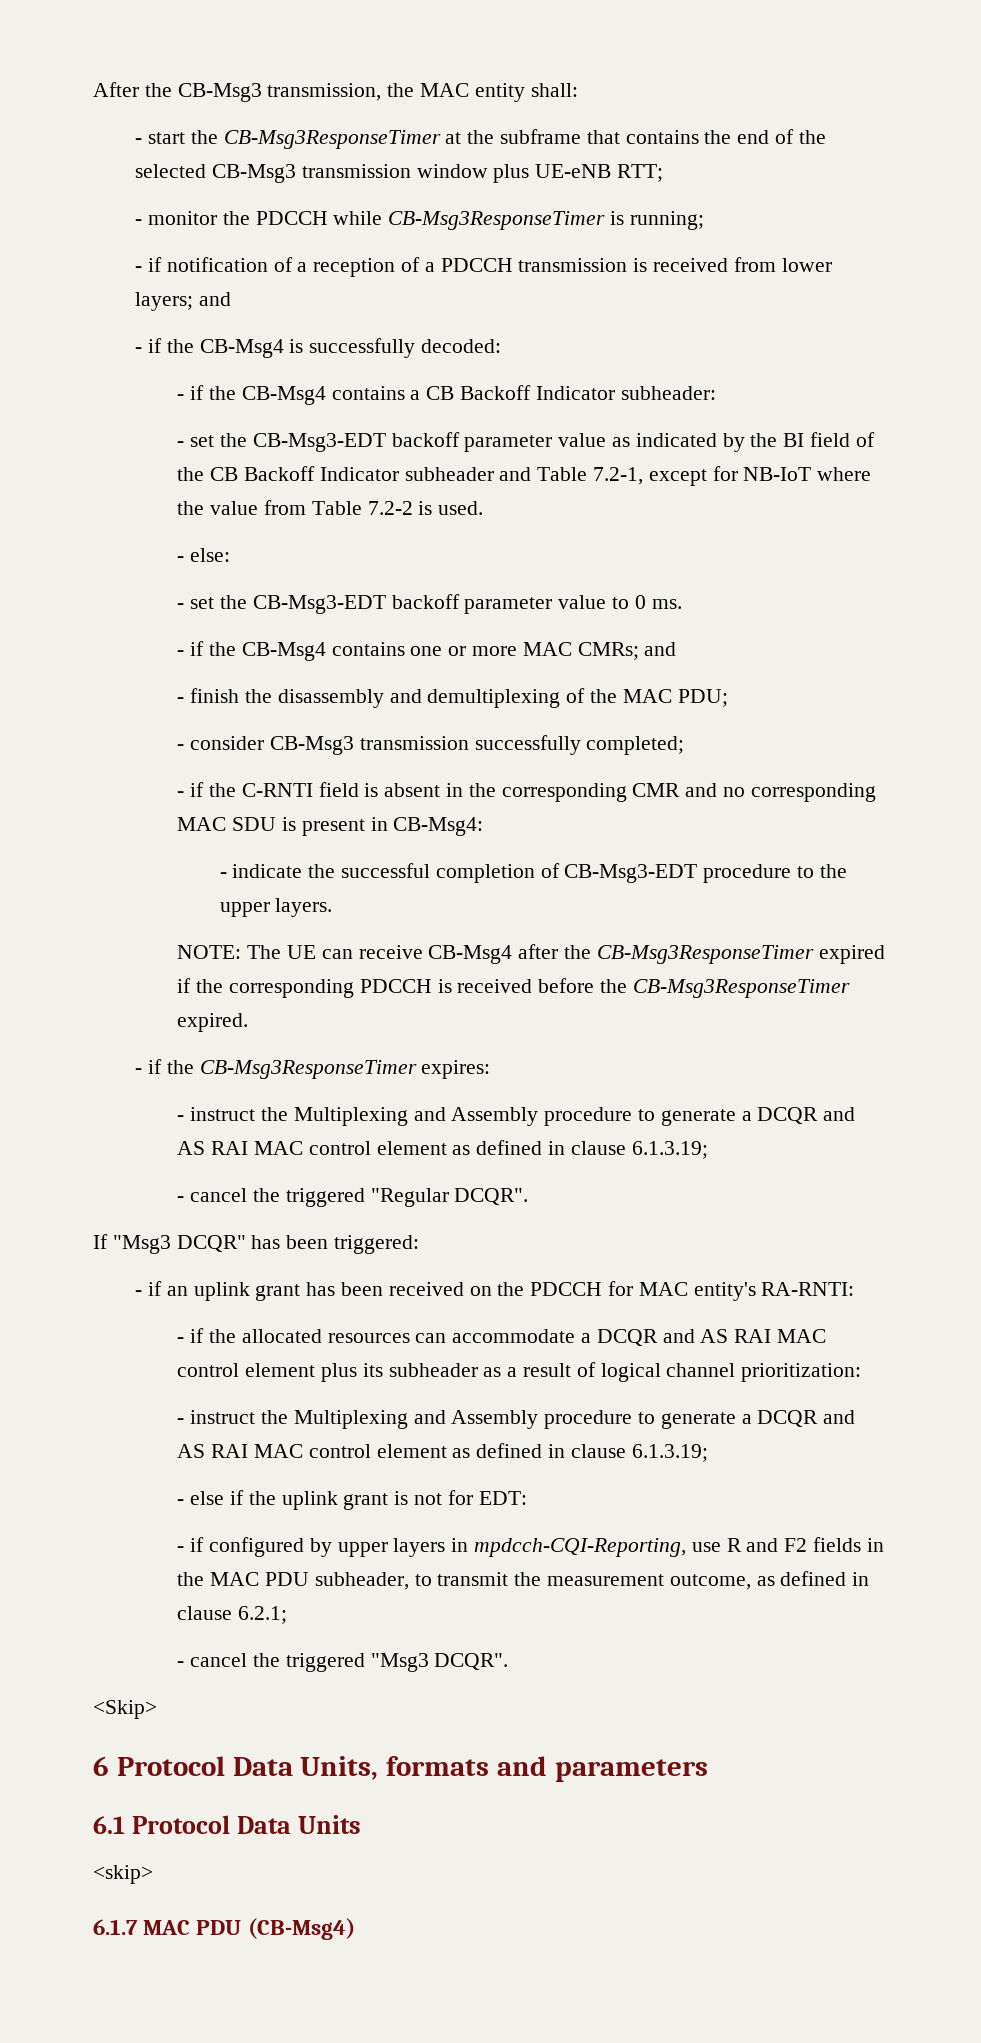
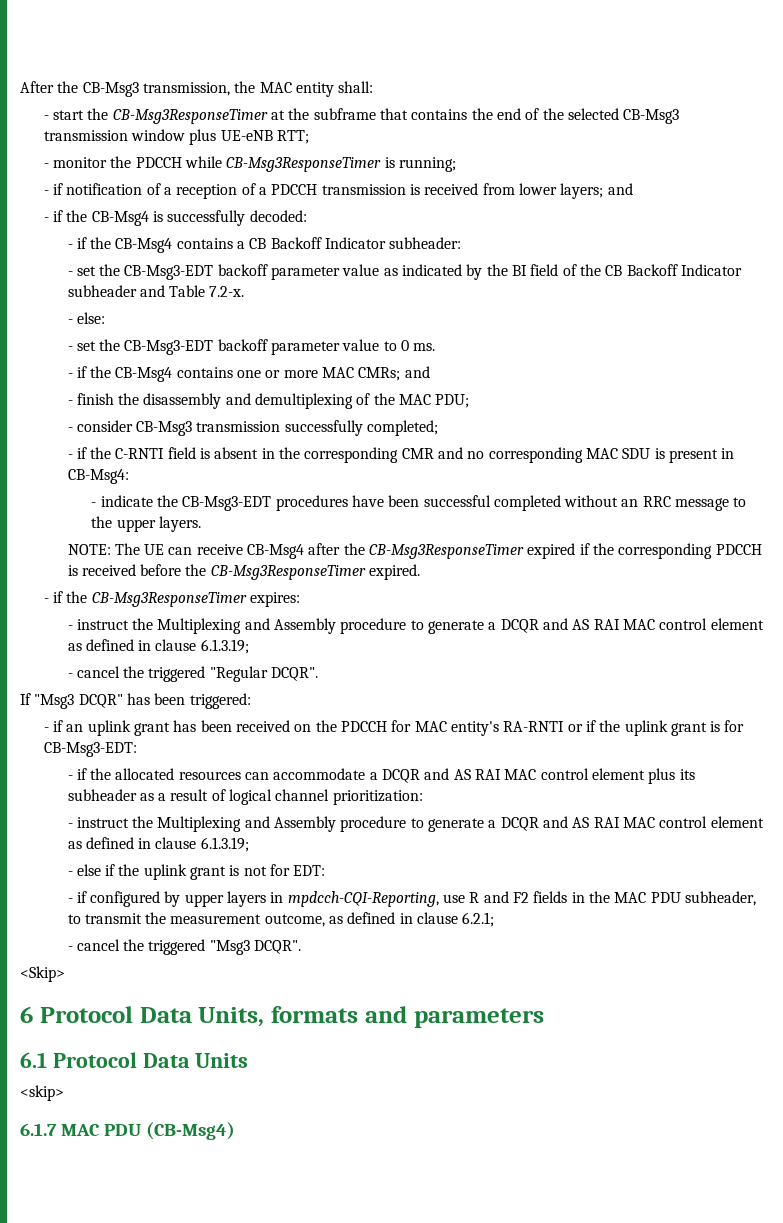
[592,466,872,486] [177,500,484,515] 7.2-1, except for NB-IoT where the value from Table 7.2-2 is used. -> [209,286,245,297] 7.2-x.
[340,863,792,883] successful completion of CB-Msg3-EDT procedure -> [182,495,730,511] CB-Msg3-EDT procedures have been successful completed without an RRC message
[761,1282,855,1296] RA-RNTI: -> [503,720,745,736] [43,742,137,757] RA-RNTI or if the uplink grant is for CB-Msg3-EDT:

